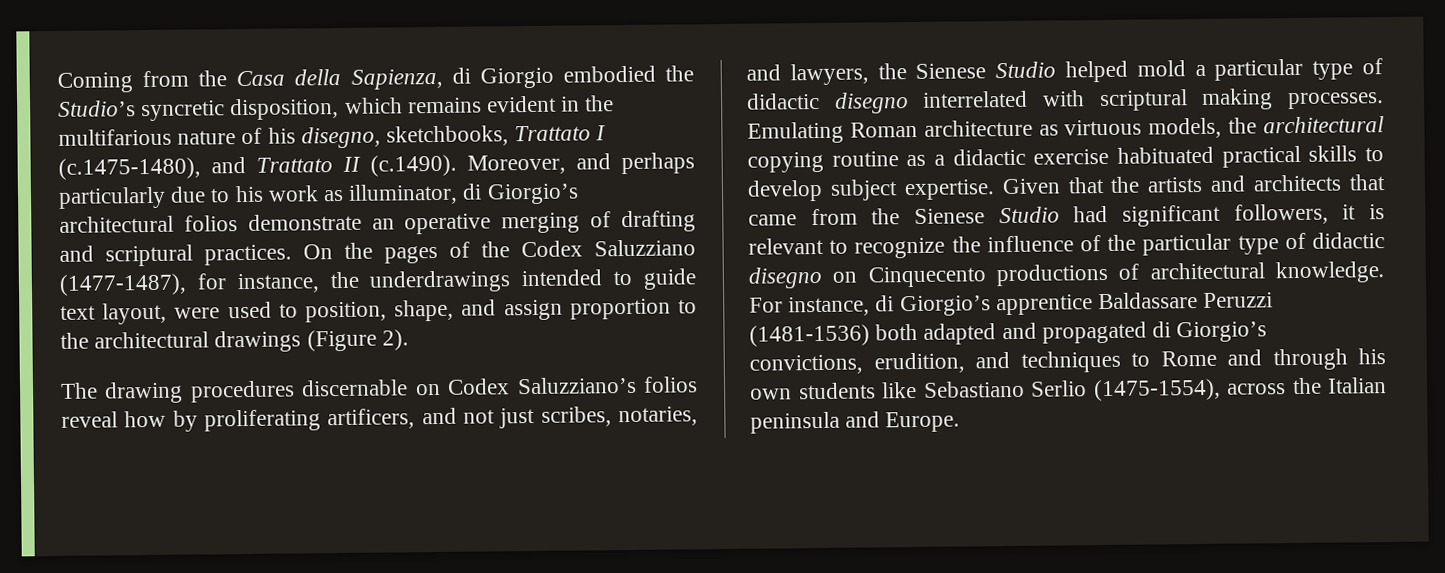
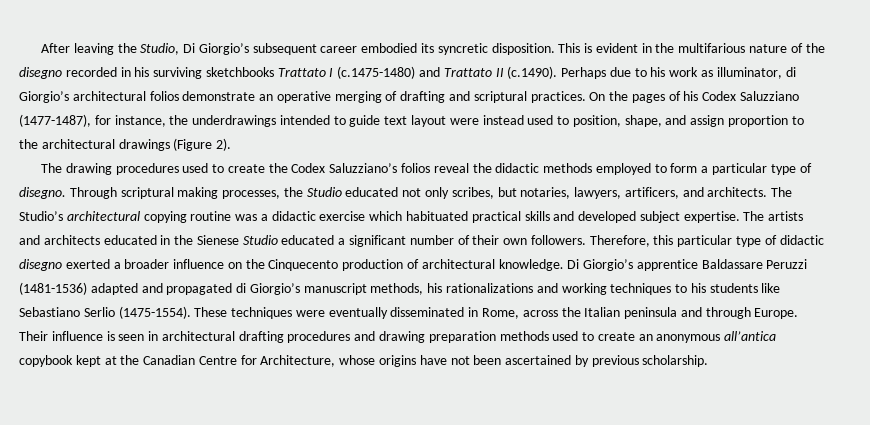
[57,65,694,93] [58,97,482,122] Coming from the Casa della Sapienza, di Giorgio embodied the Studio’s syncretic disposition, which remains -> [40,43,593,55] After leaving the Studio, Di Giorgio’s subsequent career embodied its syncretic disposition. This is
[267,125,510,149] his disegno, sketchbooks, -> [805,43,825,53] [19,67,274,79] the disegno recorded in his surviving sketchbooks
[58,157,201,180] (c.1475-1480), -> [337,66,416,79] (c.1475-1480)
[467,152,695,175] [58,186,166,209] Moreover, and perhaps particularly -> [561,67,607,79] Perhaps
[481,241,510,258] the -> [683,91,699,101] his
[102,302,221,325] layout, were -> [411,115,524,127] layout were instead
[301,376,698,397] [61,406,698,432] [746,58,1383,86] [746,88,1384,114] [747,116,1384,144] [747,145,1384,173] [747,174,1386,202] [748,203,1385,227] [748,232,1385,259] [748,261,1385,289] [749,295,895,317] discernable on Codex Saluzziano’s folios reveal how by proliferating artificers, and not just scribes, notaries, and lawyers, the Sienese Studio helped mold a particular type of didactic disegno interrelated with scriptural making processes. Emulating Roman architecture as virtuous models, the architectural copying routine as a didactic exercise habituated practical skills to develop subject expertise. Given that the artists and architects that came from the Sienese Studio had significant followers, it is relevant to recognize the influence of the particular type of didactic disegno on Cinquecento productions of architectural knowledge. For instance, di -> [182,163,812,175] [19,187,793,199] [19,211,804,223] [19,235,824,247] [19,259,580,271] used to create the Codex Saluzziano’s folios reveal the didactic methods employed to form a particular type of disegno. Through scriptural making processes, the Studio educated not only scribes, but notaries, lawyers, artificers, and architects. The Studio’s architectural copying routine was a didactic exercise which habituated practical skills and developed subject expertise. The artists and architects educated in the Sienese Studio educated a significant number of their own followers. Therefore, this particular type of didactic disegno exerted a broader influence on the Cinquecento production of architectural knowledge. Di
[875,323,919,341] both -> (87, 288) none
[749,348,1386,375] [750,378,1221,402] convictions, erudition, and techniques to Rome and through his own students like Sebastiano Serlio (1475-1554), -> [303,283,781,295] [19,306,520,319] manuscript methods, his rationalizations and working techniques to his students like Sebastiano Serlio (1475-1554). These techniques were eventually disseminated in Rome,
[885,411,961,433] Europe. -> [705,307,799,319] [19,331,777,343] [19,355,709,367] through Europe. Their influence is seen in architectural drafting procedures and drawing preparation methods used to create an anonymous all’antica copybook kept at the Canadian Centre for Architecture, whose origins have not been ascertained by previous scholarship.

